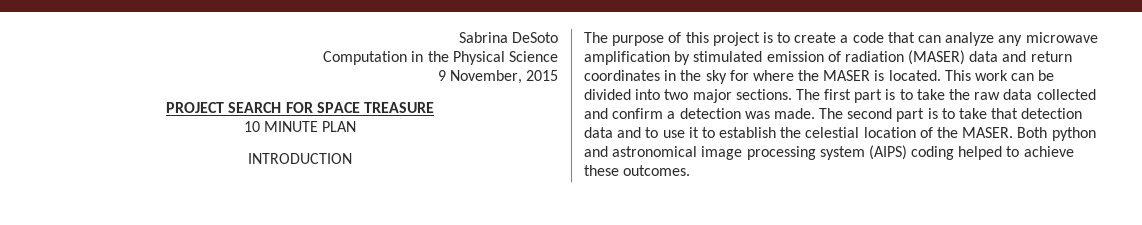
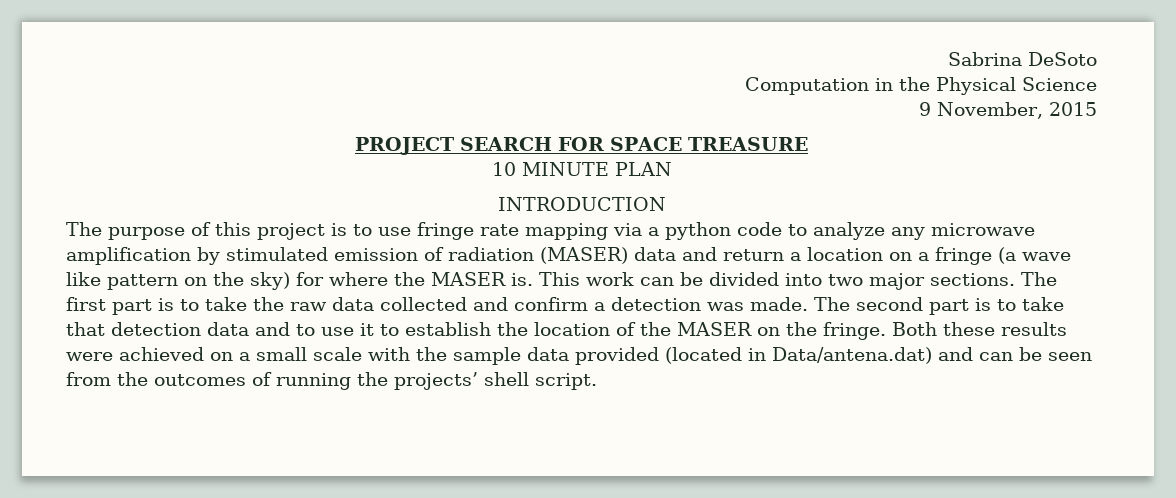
[794,32,942,43] create a code that can -> [378,222,807,240] use fringe rate mapping via a python code to
[584,70,727,84] coordinates in the sky -> [790,247,1071,265] [66,272,290,290] a location on a fringe (a wave like pattern on the sky)
[874,70,941,81] is located. -> [511,273,533,286] is.
[805,127,860,138] celestial -> (528, 329) none
[962,127,1096,141] [584,145,1074,160] [584,165,691,176] MASER. Both python and astronomical image processing system (AIPS) coding helped to achieve these outcomes. -> [677,322,1067,340] [66,347,1092,365] [66,372,597,390] MASER on the fringe. Both these results were achieved on a small scale with the sample data provided (located in Data/antena.dat) and can be seen from the outcomes of running the projects’ shell script.

